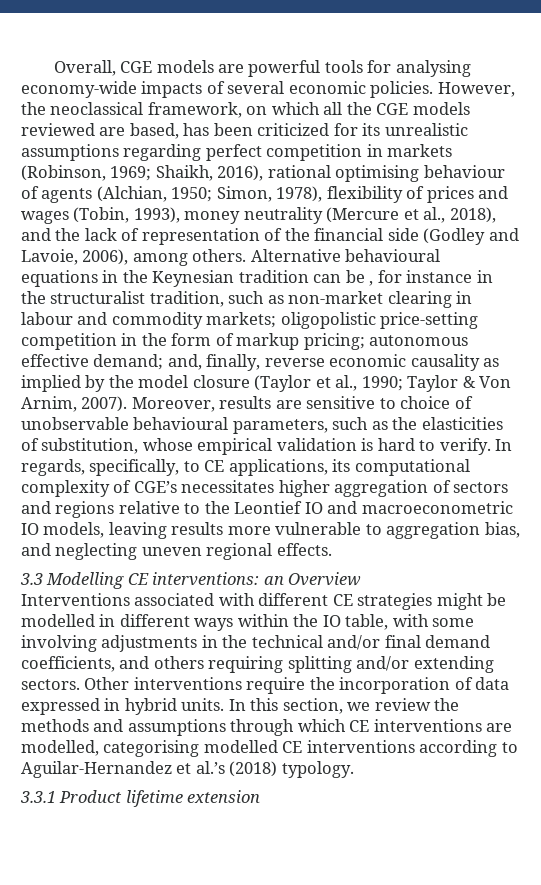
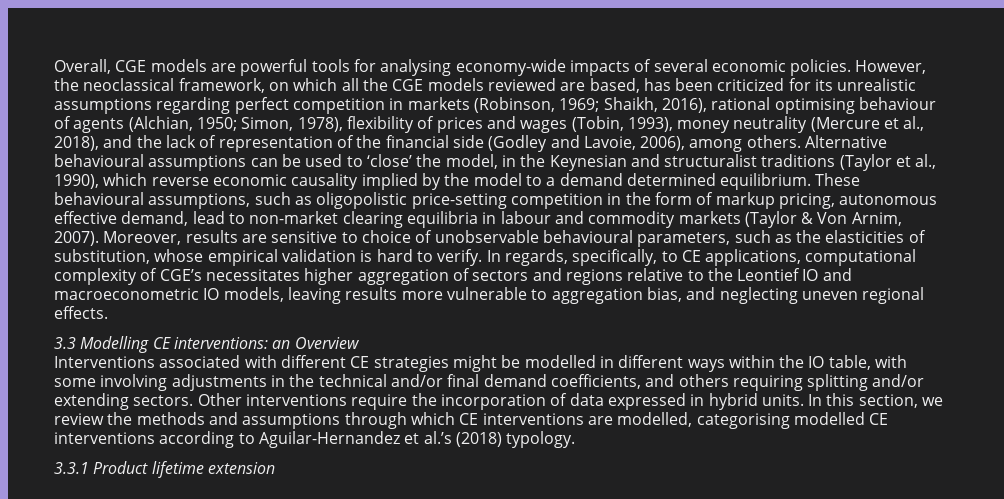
[21,270,493,287] [21,291,473,308] [21,312,277,329] equations in the Keynesian tradition can be , for instance in the structuralist tradition, such as non-market clearing in labour and commodity markets; -> [148,154,937,171] [54,173,861,190] [54,192,312,209] assumptions can be used to ‘close’ the model, in the Keynesian and structuralist traditions (Taylor et al., 1990), which reverse economic causality implied by the model to a demand determined equilibrium. These behavioural assumptions, such as
[303,333,365,350] pricing; -> [778,193,835,209] pricing,
[93,354,500,371] [21,375,459,392] demand; and, finally, reverse economic causality as implied by the model closure (Taylor et al., 1990; Taylor -> [121,211,797,228] demand, lead to non-market clearing equilibria in labour and commodity markets (Taylor
[332,459,351,472] its -> (802, 257) none

